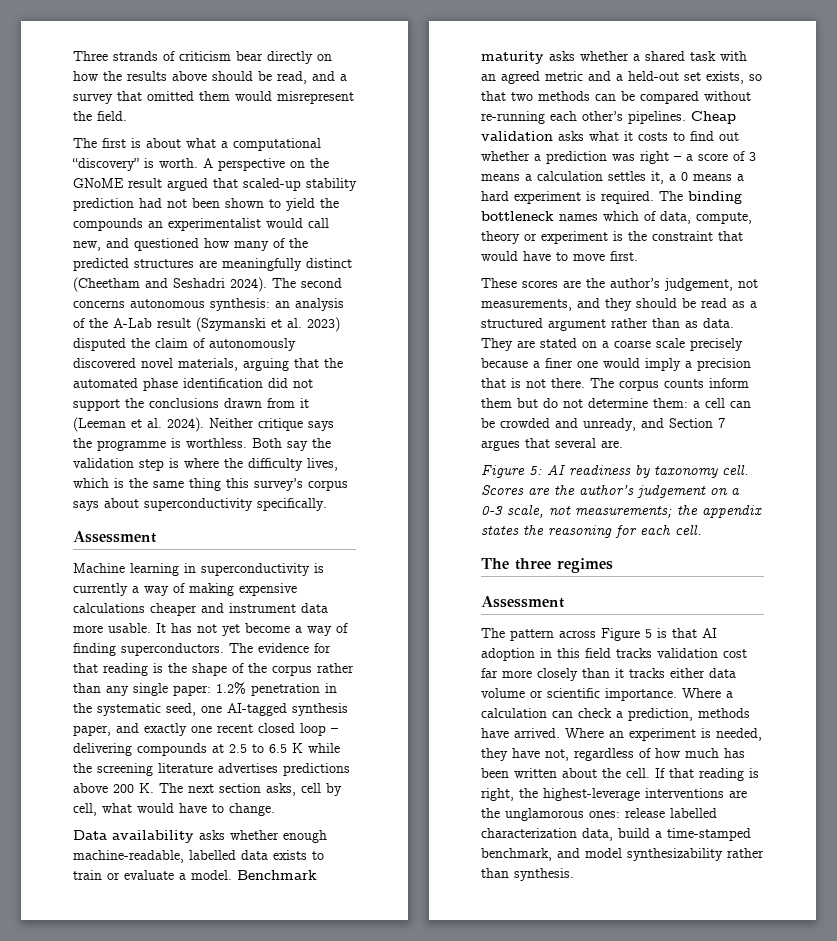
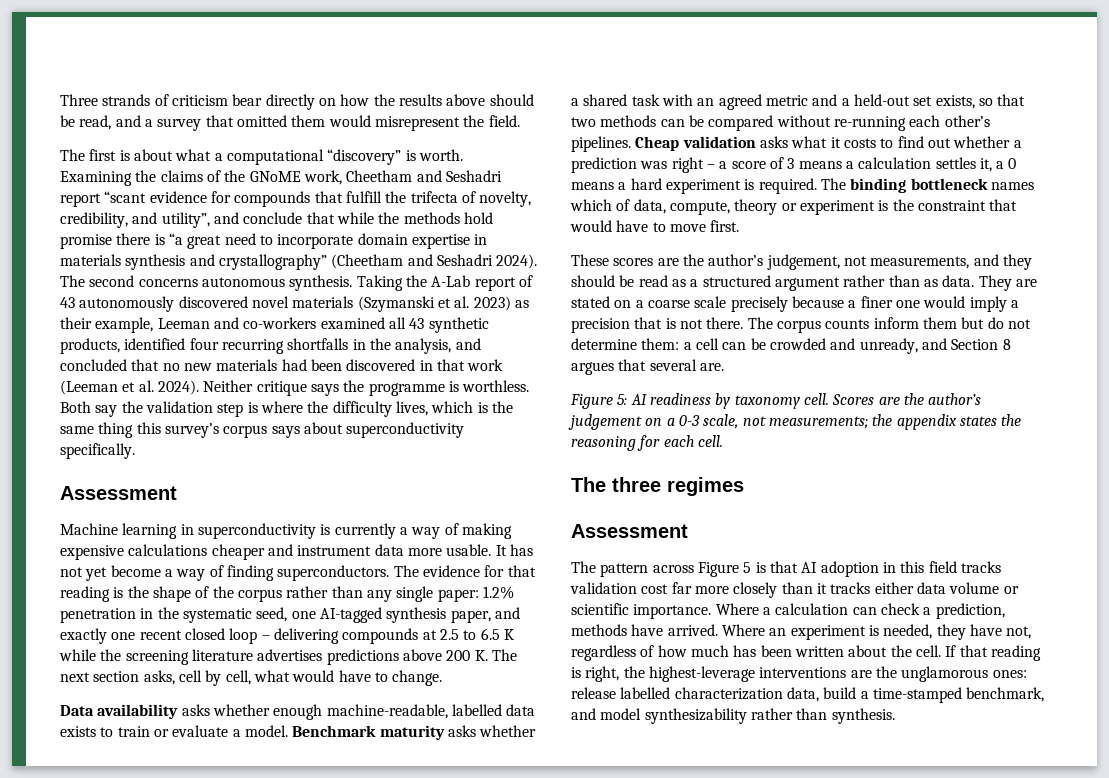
[203,158,329,171] [73,178,357,191] [73,198,339,211] [73,218,329,231] [73,238,308,251] [73,258,352,271] A perspective on the GNoME result argued that scaled-up stability prediction had not been shown to yield the compounds an experimentalist would call new, and questioned how many of the predicted structures are meaningfully distinct -> [60,170,502,186] [60,191,532,207] [60,212,493,228] [60,233,488,249] [60,254,327,270] Examining the claims of the GNoME work, Cheetham and Seshadri report “scant evidence for compounds that fulfill the trifecta of novelty, credibility, and utility”, and conclude that while the methods hold promise there is “a great need to incorporate domain expertise in materials synthesis and crystallography”
[210,298,344,311] [73,317,340,332] [73,338,296,351] [73,358,343,371] [73,378,313,391] [73,398,309,411] synthesis: an analysis of the A-Lab result (Szymanski et al. 2023) disputed the claim of autonomously discovered novel materials, arguing that the automated phase identification did not support the conclusions drawn from it -> [289,275,533,291] [60,296,529,312] [60,317,489,333] [60,338,481,354] [60,359,504,371] synthesis. Taking the A-Lab report of 43 autonomously discovered novel materials (Szymanski et al. 2023) as their example, Leeman and co-workers examined all 43 synthetic products, identified four recurring shortfalls in the analysis, and concluded that no new materials had been discovered in that work
[718,418,725,428] 7 -> [1002,339,1011,350] 8

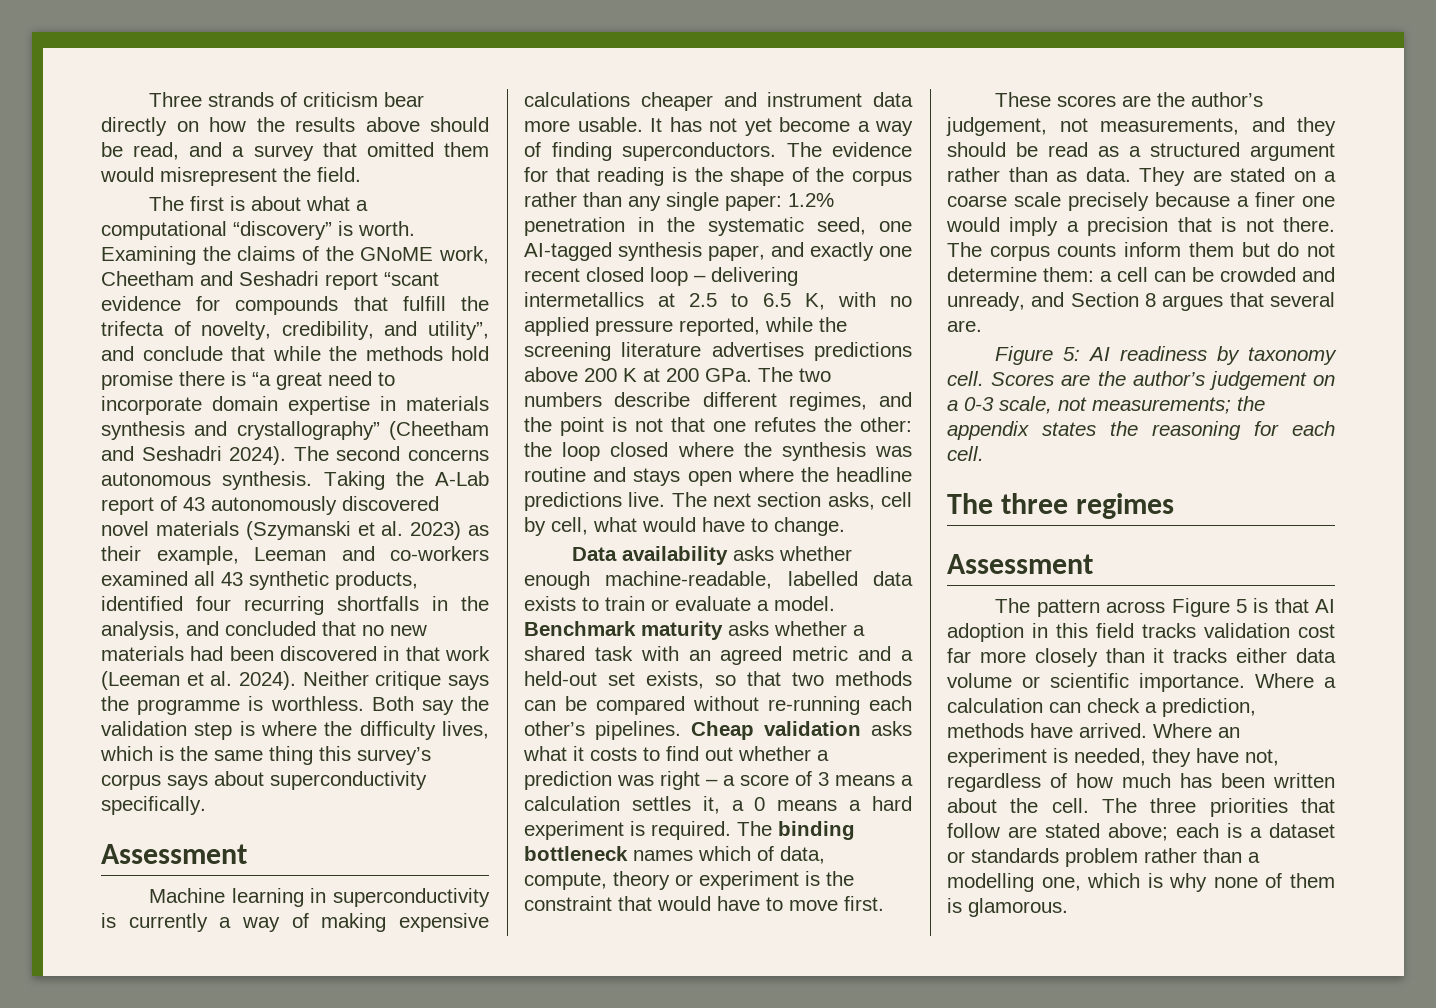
[342,628,419,644] compounds -> [524,292,644,307] intermetallics
[503,629,514,640] K -> [804,292,912,310] [524,317,760,336] K, with no applied pressure reported,
[474,650,488,661] K. -> [623,367,831,382] [524,392,912,411] [524,417,912,436] [524,442,912,461] [524,467,912,486] [524,492,666,511] K at 200 GPa. The two numbers describe different regimes, and the point is not that one refutes the other: the loop closed where the synthesis was routine and stays open where the headline predictions live.
[945,645,1041,661] [571,666,1027,682] [571,687,1045,703] [571,708,895,724] If that reading is right, the highest-leverage interventions are the unglamorous ones: release labelled characterization data, build a time-stamped benchmark, and model synthesizability rather than synthesis. -> [1102,798,1335,817] [947,823,1335,841] [947,848,1260,867] [947,873,1335,892] [947,898,1068,917] The three priorities that follow are stated above; each is a dataset or standards problem rather than a modelling one, which is why none of them is glamorous.

